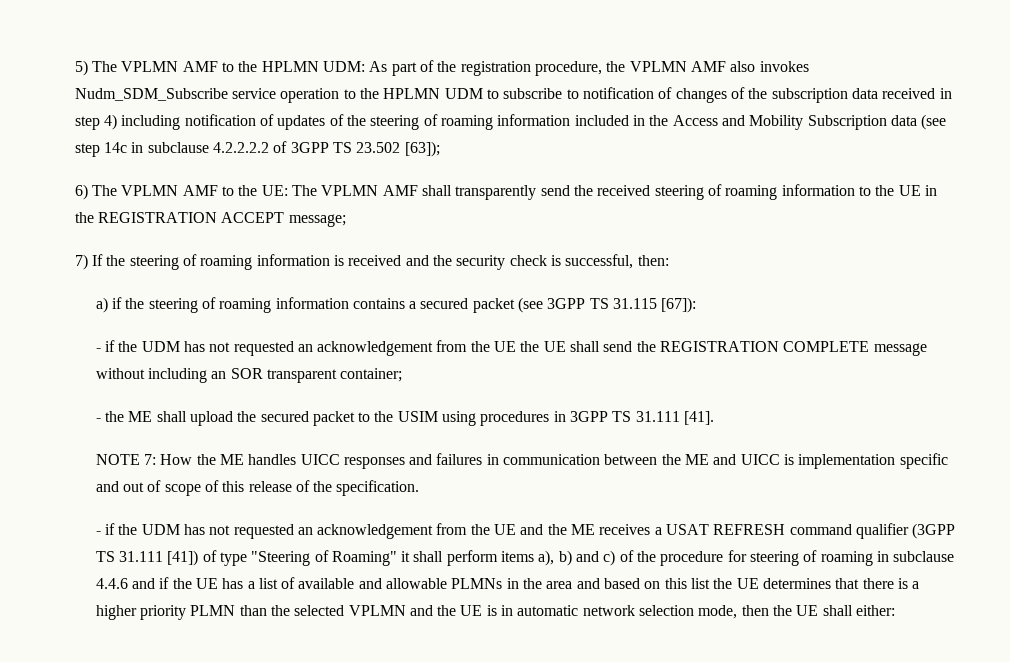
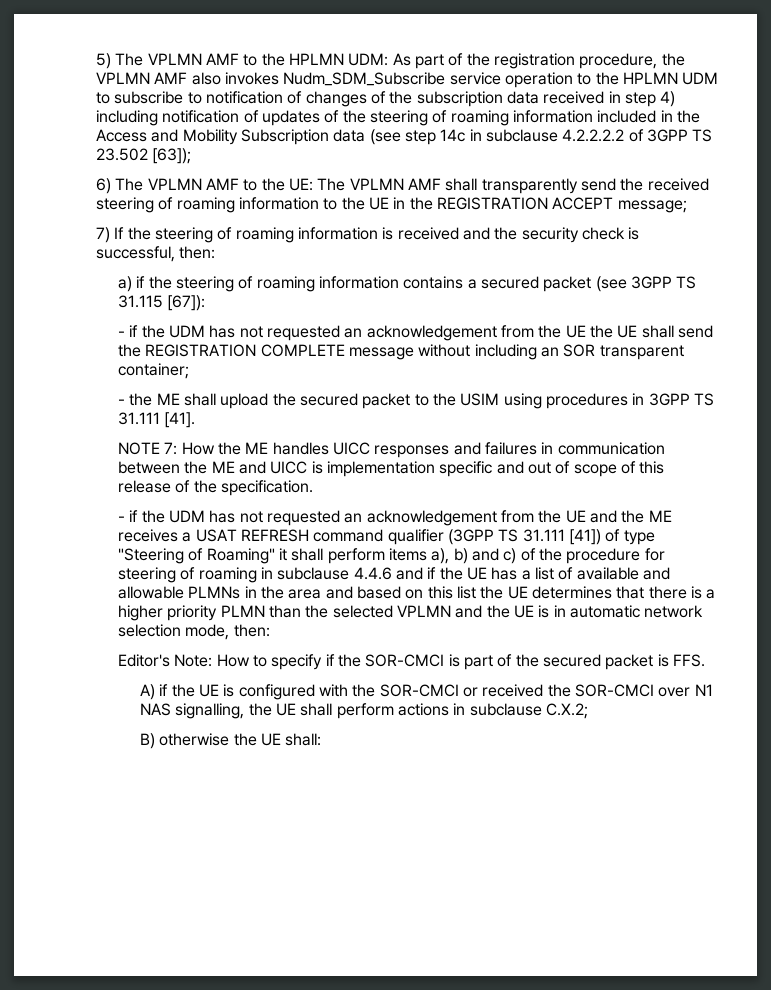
[741,605,895,616] then the UE shall either: -> [233,624,270,637] [118,654,705,670] [140,684,713,700] [140,703,588,719] [140,733,322,749] then: // Editor's Note: How to specify if the SOR-CMCI is part of the secured packet is FFS. // A) if the UE is configured with the SOR-CMCI or received the SOR-CMCI over N1 NAS signalling, the UE shall perform actions in subclause C.X.2; // B) otherwise the UE shall:

